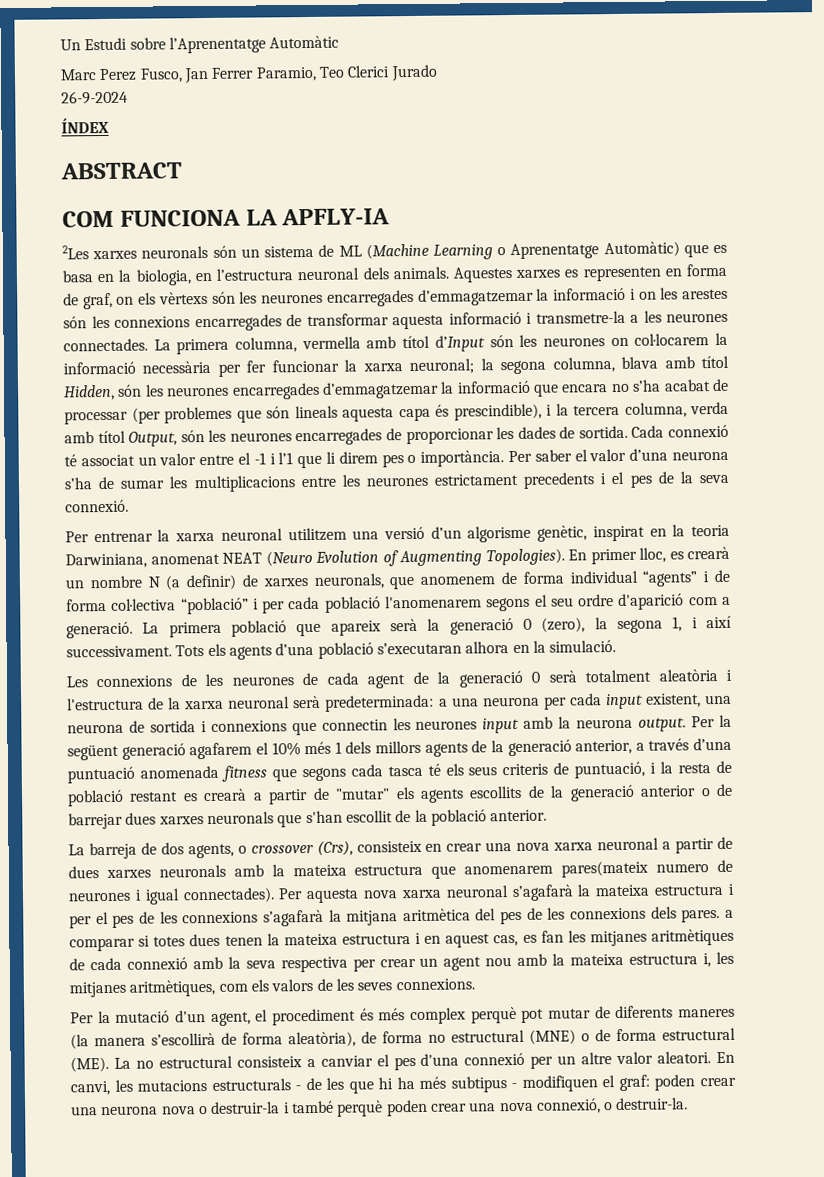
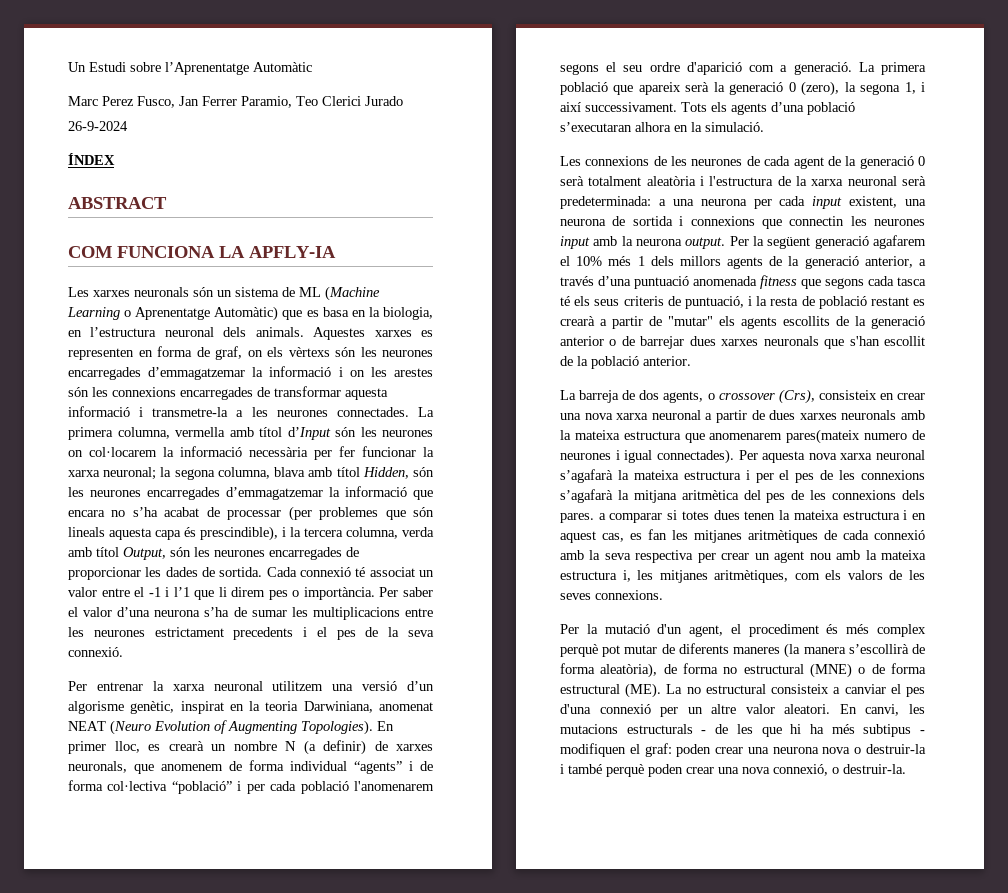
[62,245,89,260] 2Les -> [68,287,89,297] Les

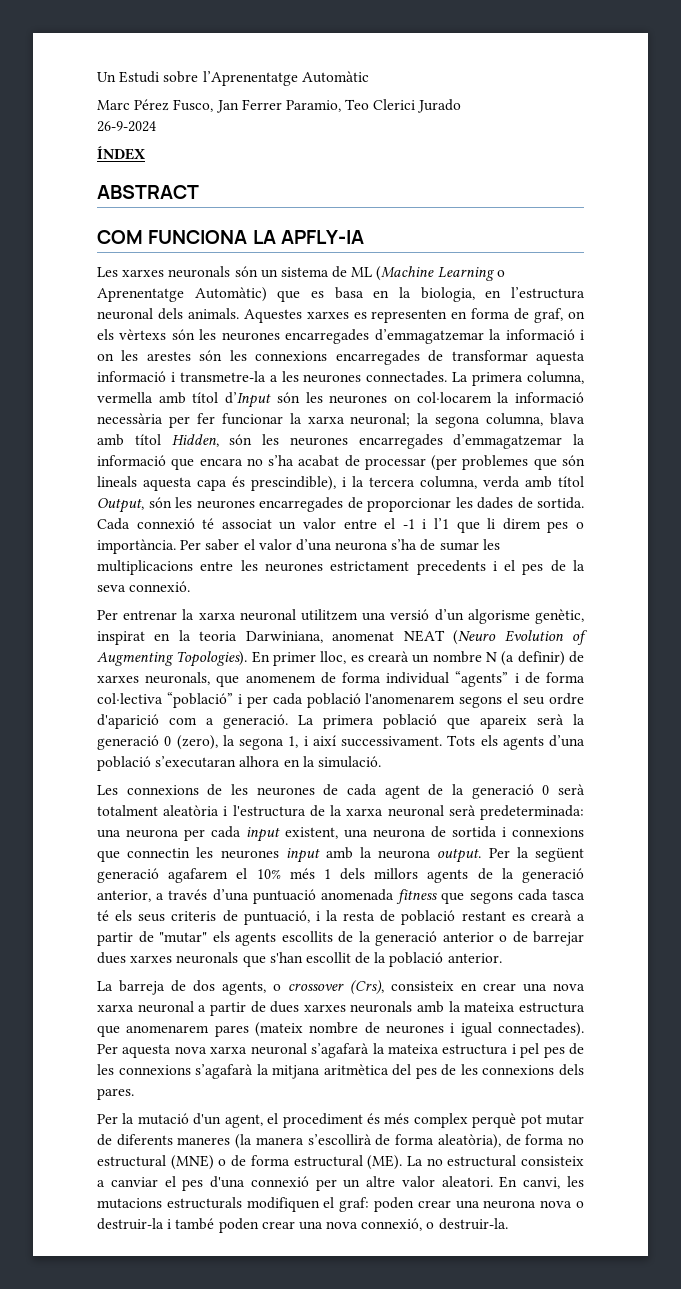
[102,96,134,106] Perez -> [134,99,170,111] Pérez
[658,199,666,206] a -> (584, 812) none
[786,429,908,444] pares(mateix numero -> [214,1022,359,1037] pares (mateix nombre
[755,470,790,483] per el -> [520,1043,540,1058] pel
[598,510,926,523] [560,529,925,543] [560,550,926,563] [560,570,925,583] [560,590,663,600] a comparar si totes dues tenen la mateixa estructura i en aquest cas, es fan les mitjanes aritmètiques de cada connexió amb la seva respectiva per crear un agent nou amb la mateixa estructura i, les mitjanes aritmètiques, com els valors de les seves connexions. -> (134, 1094) none
[701,724,925,737] - de les que hi ha més subtipus - -> (242, 1203) none
[606,764,644,777] perquè -> (215, 1224) none

